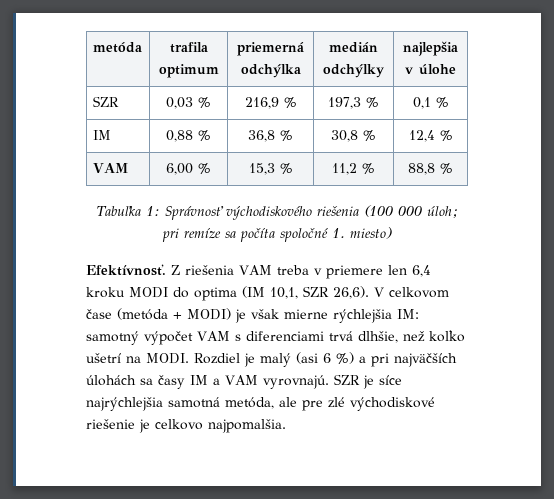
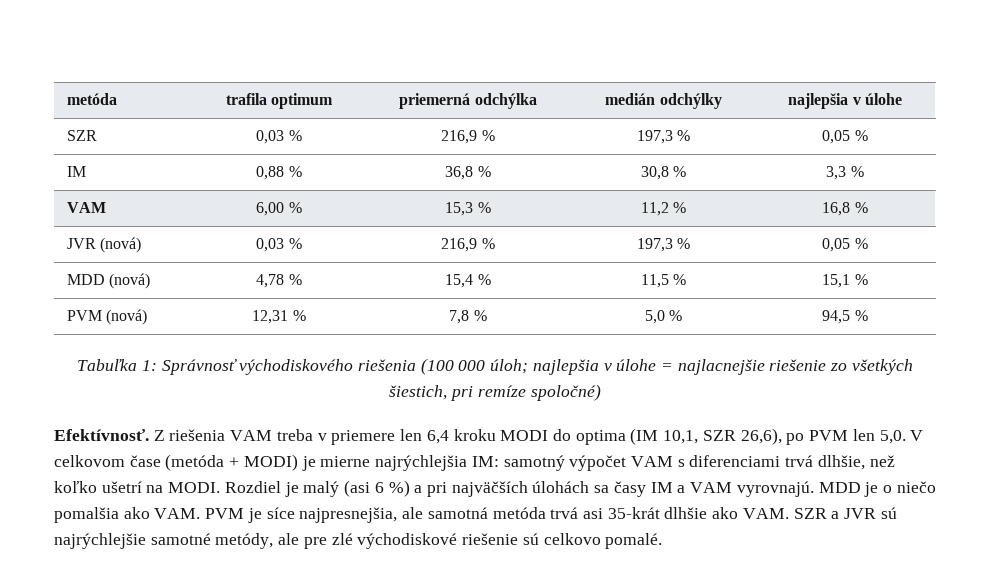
[412,97,431,109] 0,1 -> [822,130,851,144] 0,05
[408,130,435,142] 12,4 -> [826,166,847,180] 3,3
[408,163,435,175] 88,8 -> [822,202,868,216] [66,237,142,253] [256,238,302,252] [441,238,495,252] [636,238,691,252] [822,238,868,252] [66,273,151,289] [256,274,302,288] [445,274,491,288] [640,274,687,288] [822,274,868,288] [66,309,148,325] [252,310,306,324] [449,310,487,324] [644,310,683,324] [822,310,851,324] 16,8 % // JVR (nová) | 0,03 % | 216,9 % | 197,3 % | 0,05 % // MDD (nová) | 4,78 % | 15,4 % | 11,5 % | 15,1 % // PVM (nová) | 12,31 % | 7,8 % | 5,0 % | 94,5
[162,227,392,242] pri remíze sa počíta spoločné 1. miesto) -> [532,359,913,375] [389,384,601,401] najlepšia v úlohe = najlacnejšie riešenie zo všetkých šiestich, pri remíze spoločné)
[333,286,369,299] 26,6). -> [740,428,906,445] 26,6), po PVM len 5,0.
[251,309,392,323] však mierne rýchlejšia -> [320,455,468,471] mierne najrýchlejšia
[333,374,402,389] [86,397,274,411] SZR je síce najrýchlejšia samotná metóda, -> [818,481,936,497] [54,507,897,523] [54,533,274,549] MDD je o niečo pomalšia ako VAM. PVM je síce najpresnejšia, ale samotná metóda trvá asi 35-krát dlhšie ako VAM. SZR a JVR sú najrýchlejšie samotné metódy,
[139,419,286,433] je celkovo najpomalšia. -> [522,533,663,549] sú celkovo pomalé.

